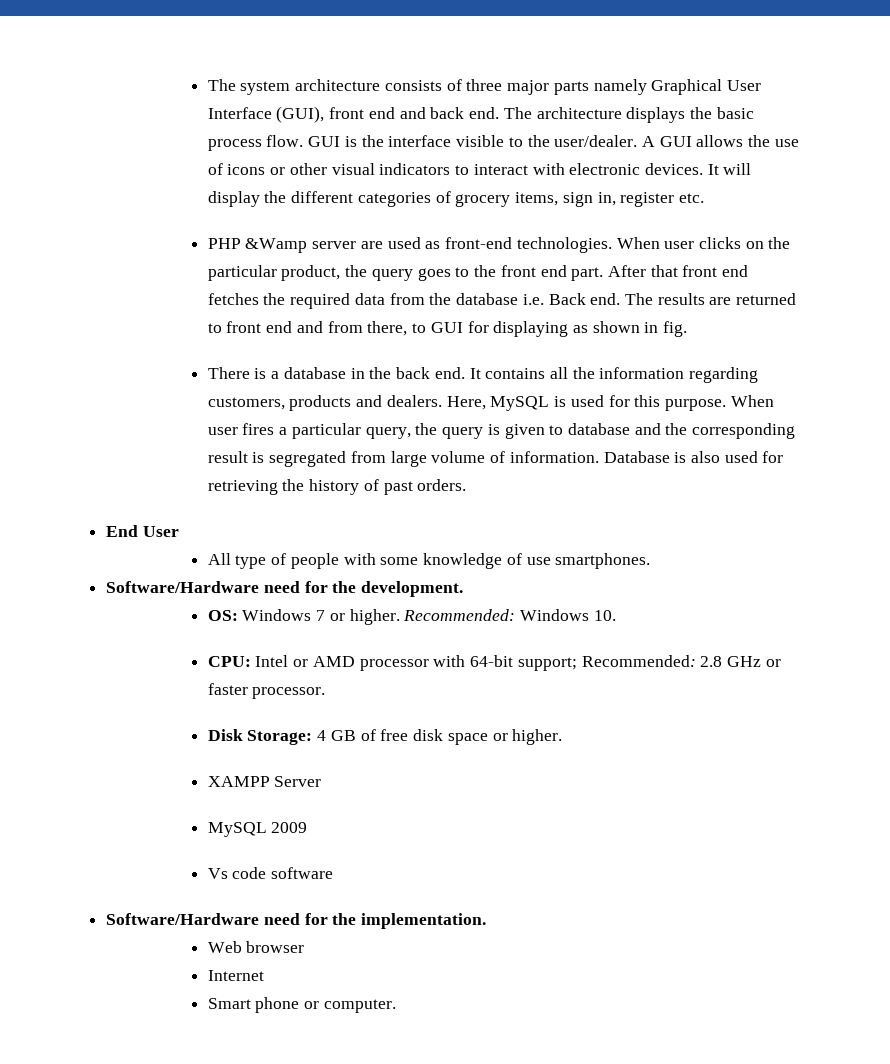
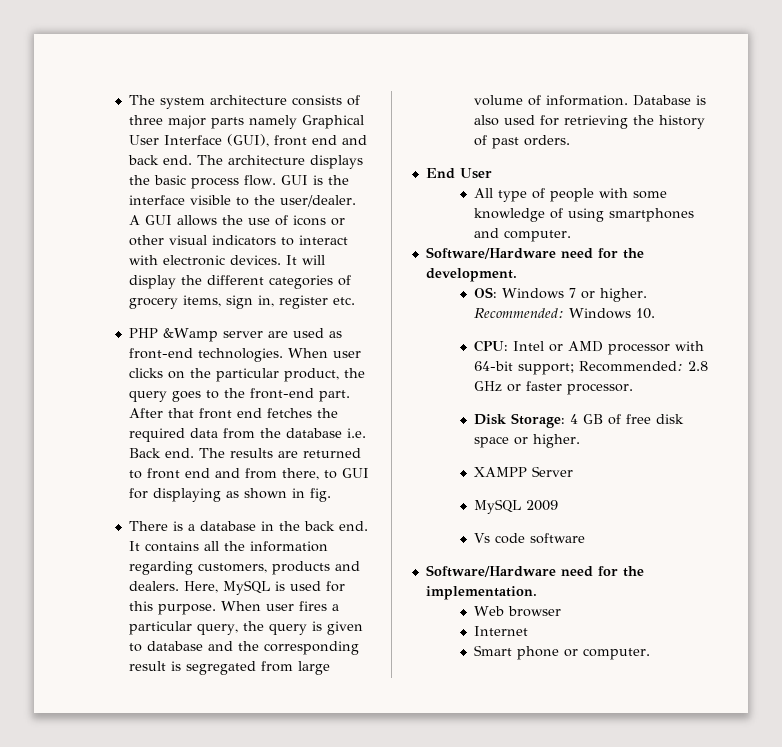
[500,265,567,277] front end -> [250,388,315,399] front-end
[526,553,651,569] use smartphones. -> [568,208,695,222] [474,228,572,242] using smartphones and computer.

